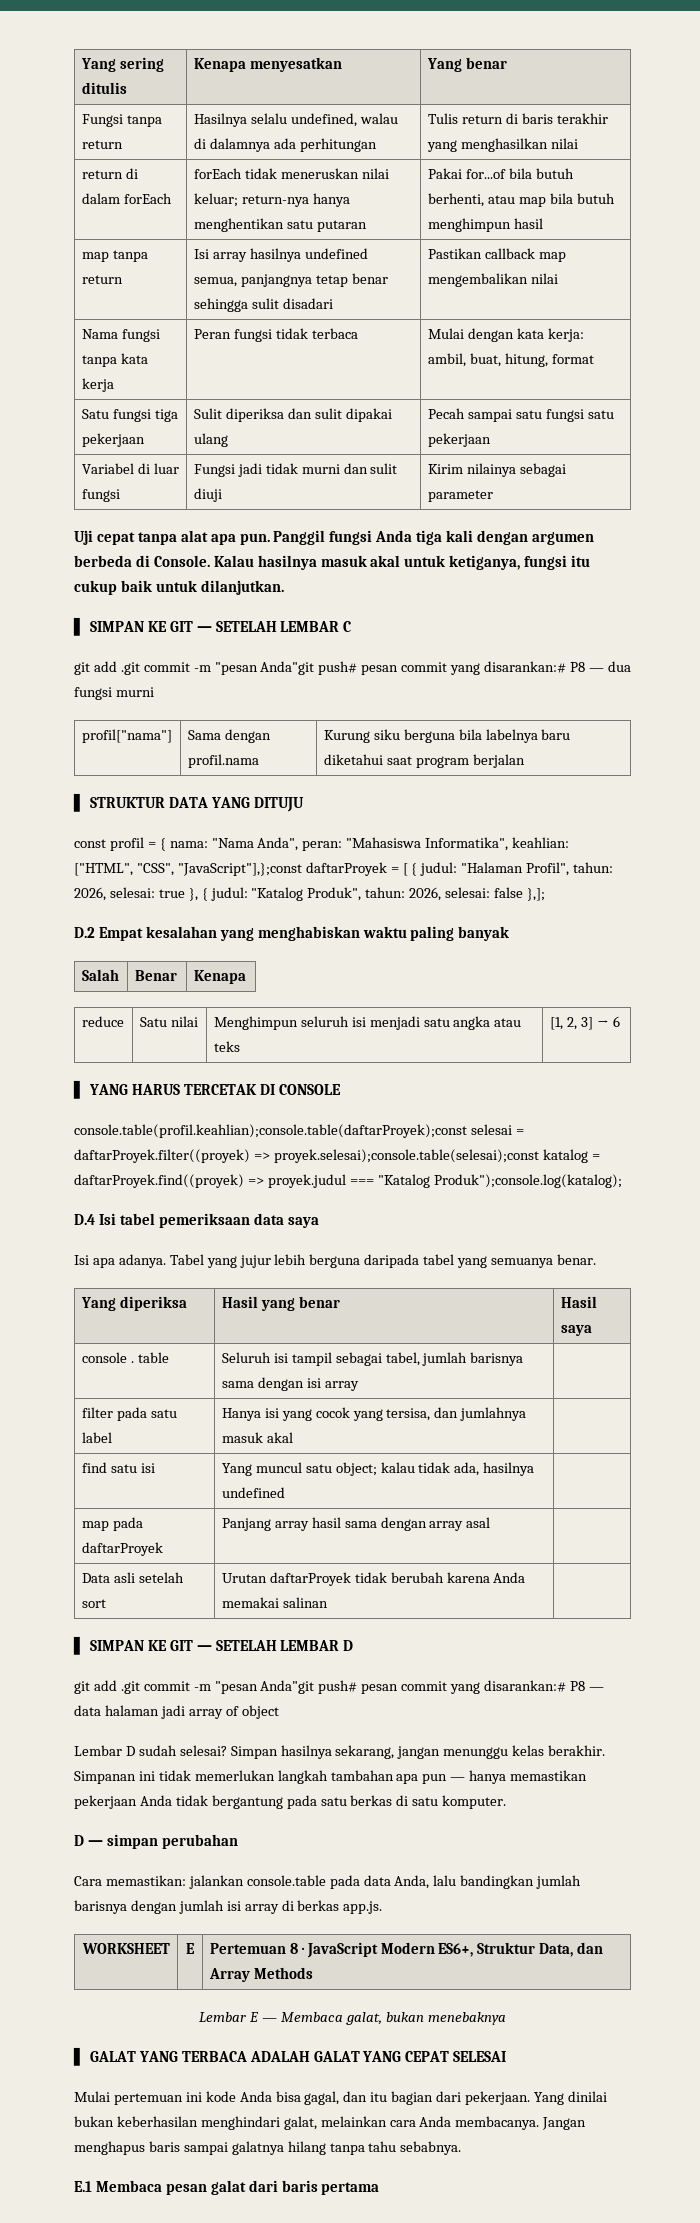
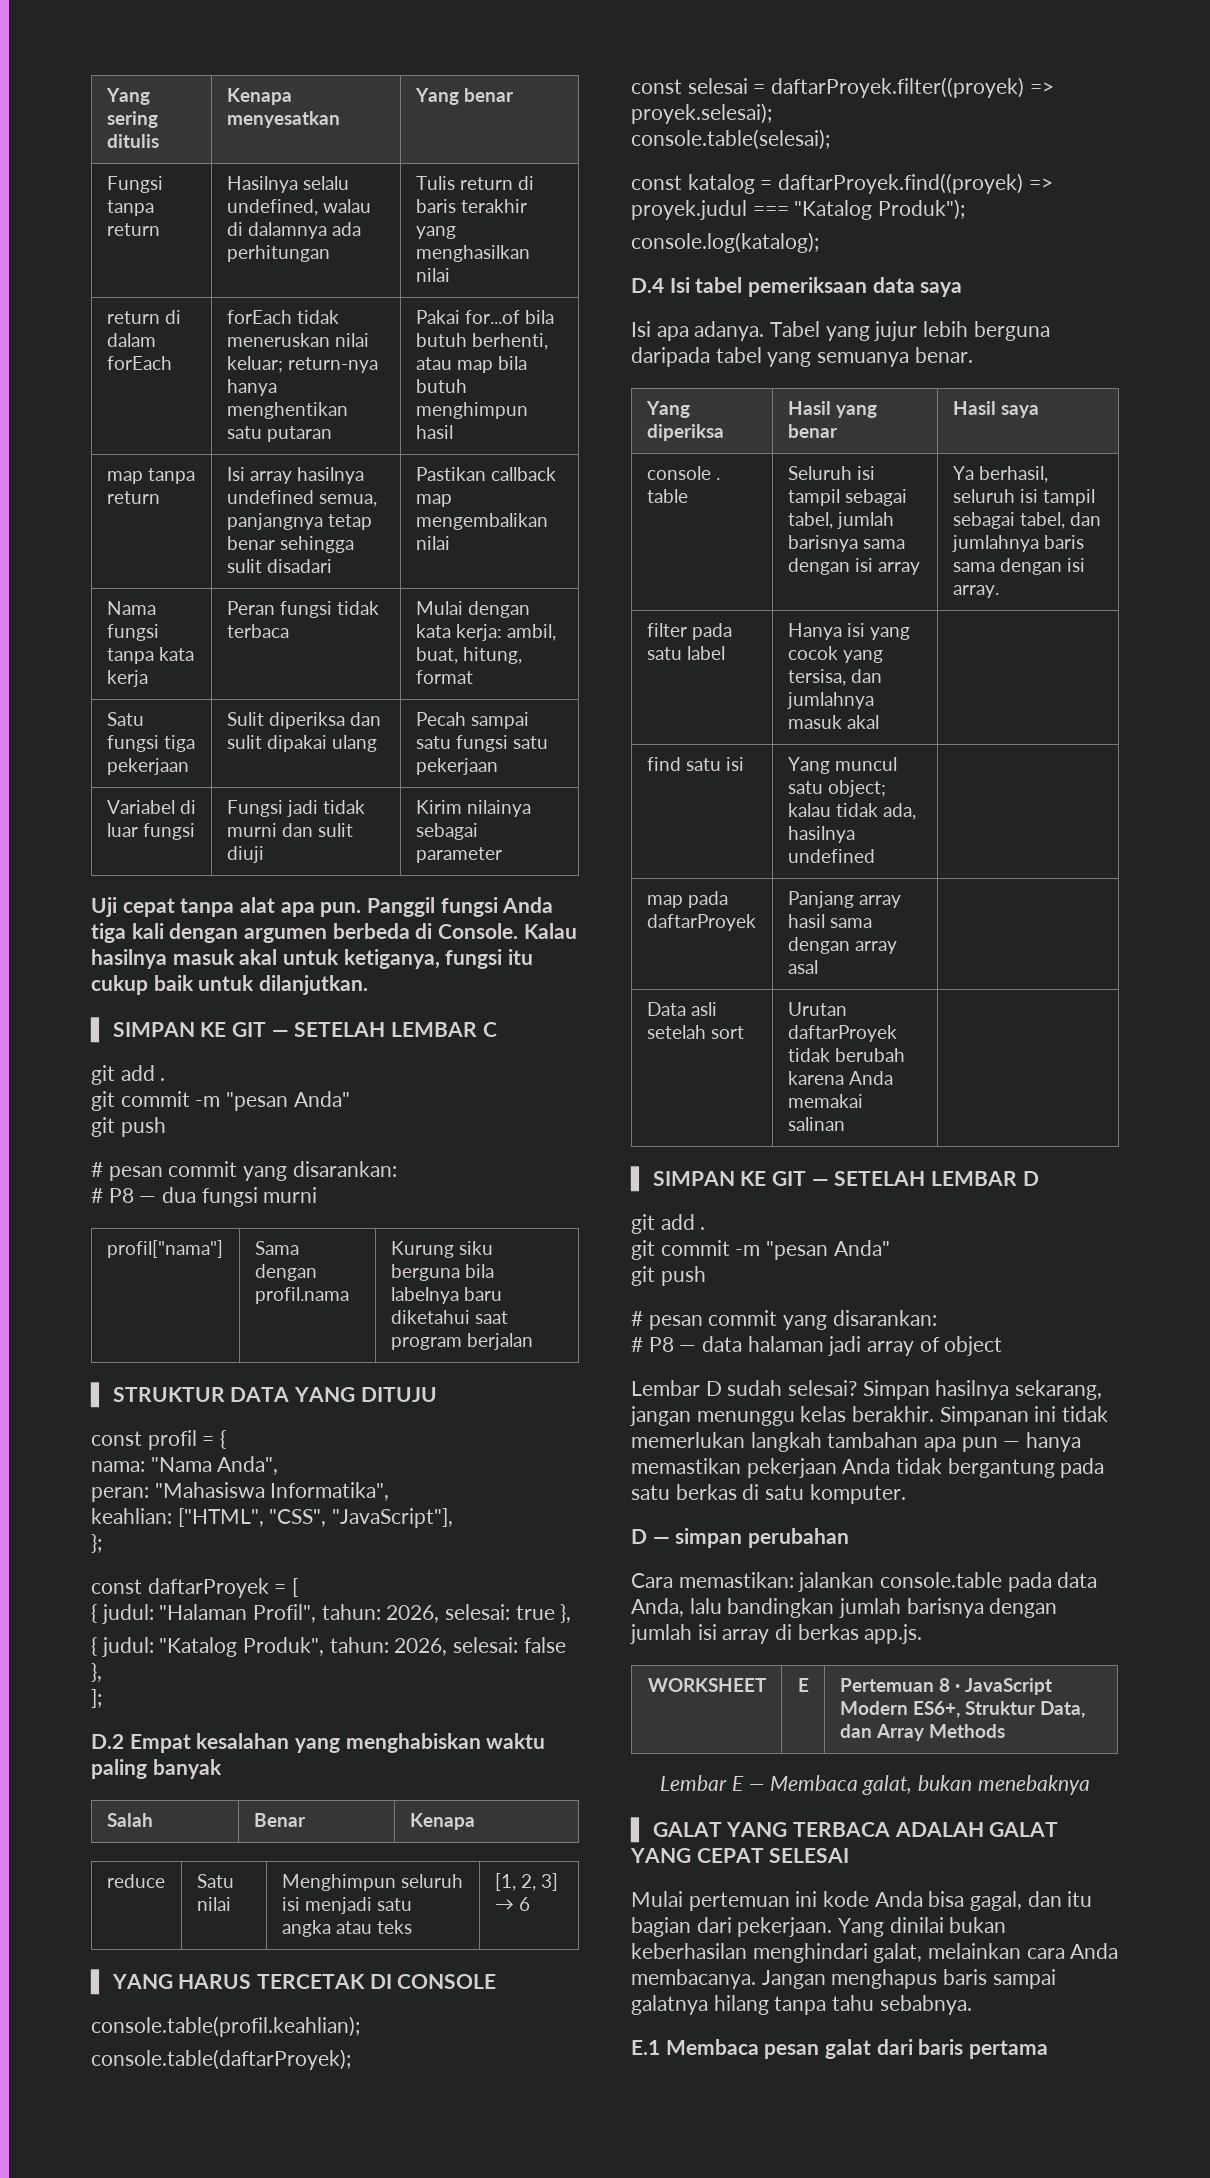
[120,661,567,675] .git commit -m "pesan Anda"git push# pesan commit yang disarankan:# -> [160,1078,166,1081] [91,1091,350,1111] [91,1117,166,1137] [91,1161,397,1181] [91,1188,103,1203] . // git commit -m "pesan Anda" // git push // # pesan commit yang disarankan: // #
(166, 844) none -> (227, 1439) //
(299, 844) none -> (279, 1465) //
(509, 844) none -> (390, 1491) //
[177,863,302,876] "JavaScript"],};const -> [332,1508,454,1528] [91,1534,102,1553] [91,1579,142,1594] "JavaScript"], // }; // const
(408, 869) none -> (299, 1587) //
(198, 894) none -> (572, 1613) //
[526,888,545,901] },]; -> [91,1663,102,1682] [91,1689,102,1708] }, // ];
[74,1124,467,1138] console.table(profil.keahlian);console.table(daftarProyek);const -> [91,2016,360,2037] [91,2049,351,2070] [631,79,682,94] console.table(profil.keahlian); // console.table(daftarProyek); // const
[273,1149,539,1163] proyek.selesai);console.table(selesai);const -> [631,103,772,124] [631,129,830,150] [631,175,682,190] proyek.selesai); // console.table(selesai); // const
[433,1174,622,1188] Produk");console.log(katalog); -> [878,199,966,220] [631,232,819,253] Produk"); // console.log(katalog);
(359, 1386) none -> [952,466,1048,483] [952,489,1095,506] [952,512,1101,529] [951,535,1084,552] [952,558,1085,575] [952,585,999,598] Ya berhasil, seluruh isi tampil sebagai tabel, dan jumlahnya baris sama dengan isi array.
[120,1680,567,1694] .git commit -m "pesan Anda"git push# pesan commit yang disarankan:# -> [700,1227,706,1230] [631,1240,890,1260] [631,1266,706,1286] [631,1310,937,1330] [631,1337,643,1352] . // git commit -m "pesan Anda" // git push // # pesan commit yang disarankan: // #

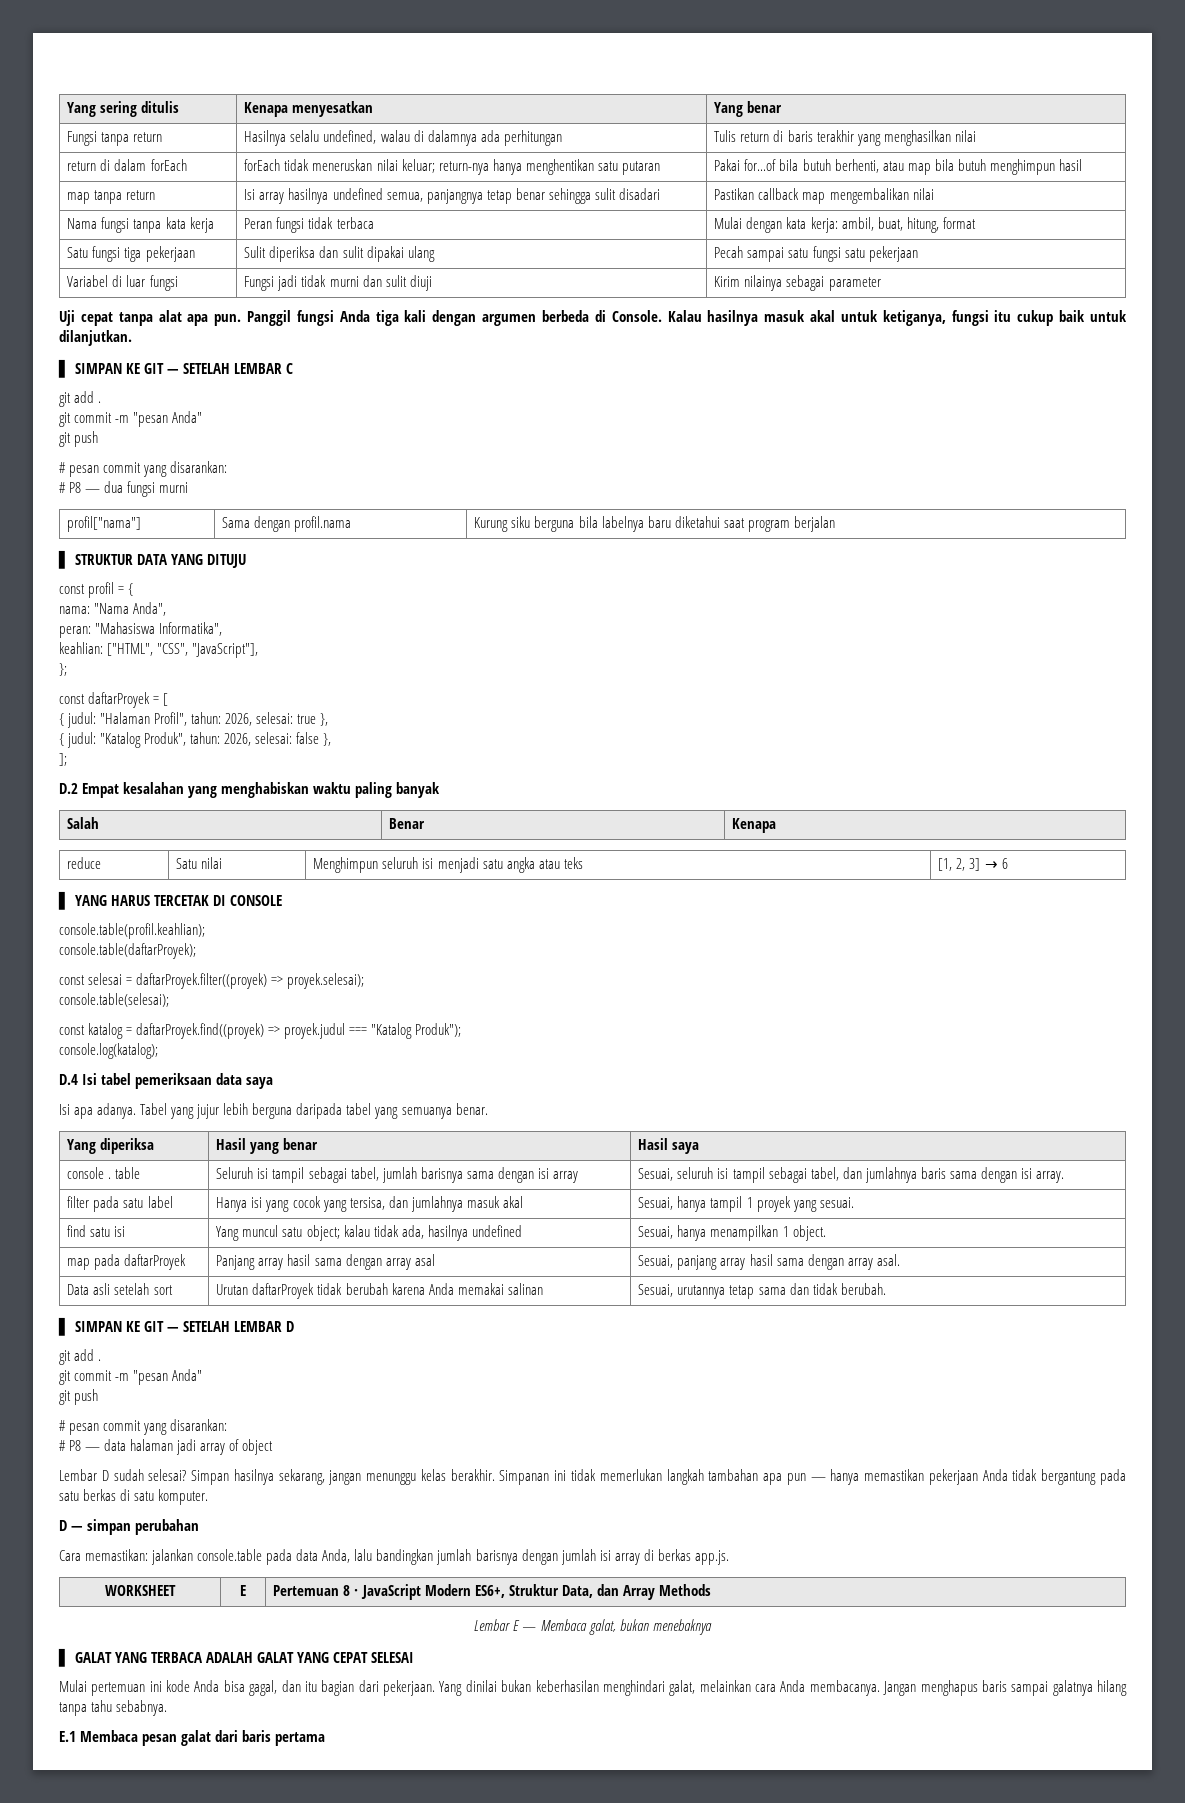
[952,466,1048,483] Ya berhasil, -> [638,1168,674,1181] Sesuai,
(879, 722) none -> [638,1196,854,1212] Sesuai, hanya tampil 1 proyek yang sesuai.
(875, 856) none -> [638,1225,826,1241] Sesuai, hanya menampilkan 1 object.
(818, 967) none -> [638,1254,900,1270] Sesuai, panjang array hasil sama dengan array asal.
(845, 1124) none -> [638,1283,886,1299] Sesuai, urutannya tetap sama dan tidak berubah.

